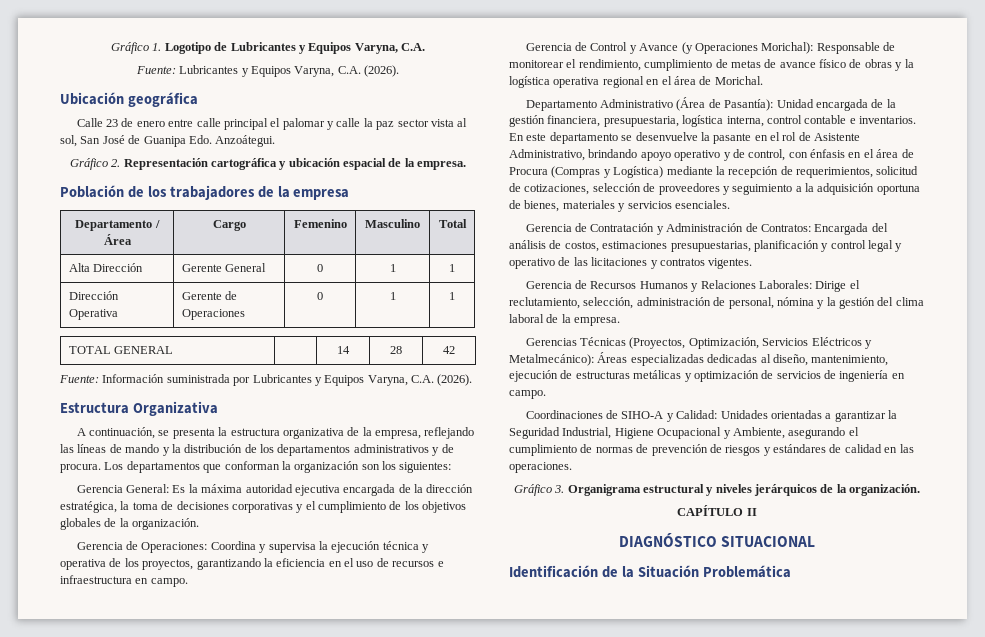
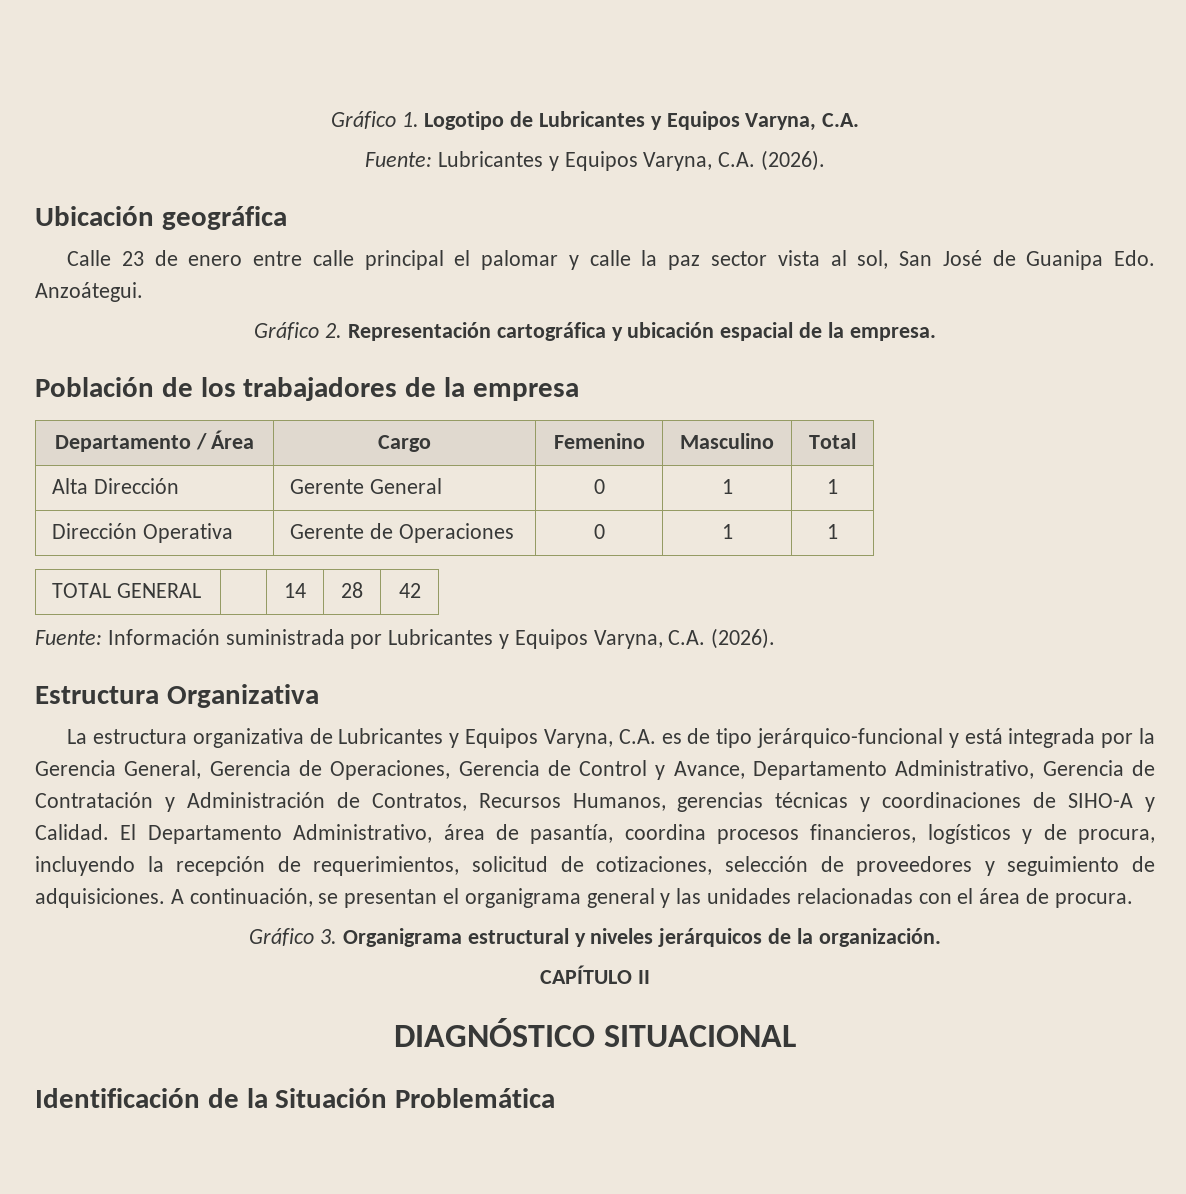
[76,427,475,439] [60,444,454,456] [60,461,452,473] [76,484,474,496] [60,501,467,513] [60,518,200,530] [76,541,430,553] [60,558,444,570] [60,575,188,587] [525,42,896,54] [509,59,914,71] [509,76,763,88] [525,97,896,111] [509,115,916,127] [509,132,861,144] [509,149,914,161] [509,166,713,178] A continuación, se presenta la estructura organizativa de la empresa, reflejando las líneas de mando y la distribución de los departamentos administrativos y de procura. Los departamentos que conforman la organización son los siguientes: // Gerencia General: Es la máxima autoridad ejecutiva encargada de la dirección estratégica, la toma de decisiones corporativas y el cumplimiento de los objetivos globales de la organización. // Gerencia de Operaciones: Coordina y supervisa la ejecución técnica y operativa de los proyectos, garantizando la eficiencia en el uso de recursos e infraestructura en campo. // Gerencia de Control y Avance (y Operaciones Morichal): Responsable de monitorear el rendimiento, cumplimiento de metas de avance físico de obras y la logística operativa regional en el área de Morichal. // Departamento Administrativo (Área de Pasantía): Unidad encargada de la gestión financiera, presupuestaria, logística interna, control contable e inventarios. En este departamento se desenvuelve la pasante en el rol de Asistente Administrativo, brindando apoyo operativo y de control, con énfasis en el área de Procura (Compras y Logística) mediante -> [67,728,1155,748] [35,760,1155,780] [35,792,1155,812] [35,824,1155,844] [35,856,135,876] La estructura organizativa de Lubricantes y Equipos Varyna, C.A. es de tipo jerárquico-funcional y está integrada por la Gerencia General, Gerencia de Operaciones, Gerencia de Control y Avance, Departamento Administrativo, Gerencia de Contratación y Administración de Contratos, Recursos Humanos, gerencias técnicas y coordinaciones de SIHO-A y Calidad. El Departamento Administrativo, área de pasantía, coordina procesos financieros, logísticos y de procura, incluyendo
[795,183,920,195] [509,200,730,212] [525,223,888,235] [509,240,903,252] [509,257,753,269] [525,280,860,292] [509,297,924,309] [509,314,621,326] [525,337,872,349] [509,352,889,366] [509,370,905,382] [509,390,546,399] [525,410,898,422] [509,427,859,439] [509,444,914,456] [509,462,572,473] a la adquisición oportuna de bienes, materiales y servicios esenciales. // Gerencia de Contratación y Administración de Contratos: Encargada del análisis de costos, estimaciones presupuestarias, planificación y control legal y operativo de las licitaciones y contratos vigentes. // Gerencia de Recursos Humanos y Relaciones Laborales: Dirige el reclutamiento, selección, administración de personal, nómina y la gestión del clima laboral de la empresa. // Gerencias Técnicas (Proyectos, Optimización, Servicios Eléctricos y Metalmecánico): Áreas especializadas dedicadas al diseño, mantenimiento, ejecución de estructuras metálicas y optimización de servicios de ingeniería en campo. // Coordinaciones de SIHO-A y Calidad: Unidades orientadas a garantizar la Seguridad Industrial, Higiene Ocupacional y Ambiente, asegurando el cumplimiento de normas de prevención de riesgos y estándares de calidad en las operaciones. -> [1132,856,1155,872] [35,888,1133,908] de adquisiciones. A continuación, se presentan el organigrama general y las unidades relacionadas con el área de procura.

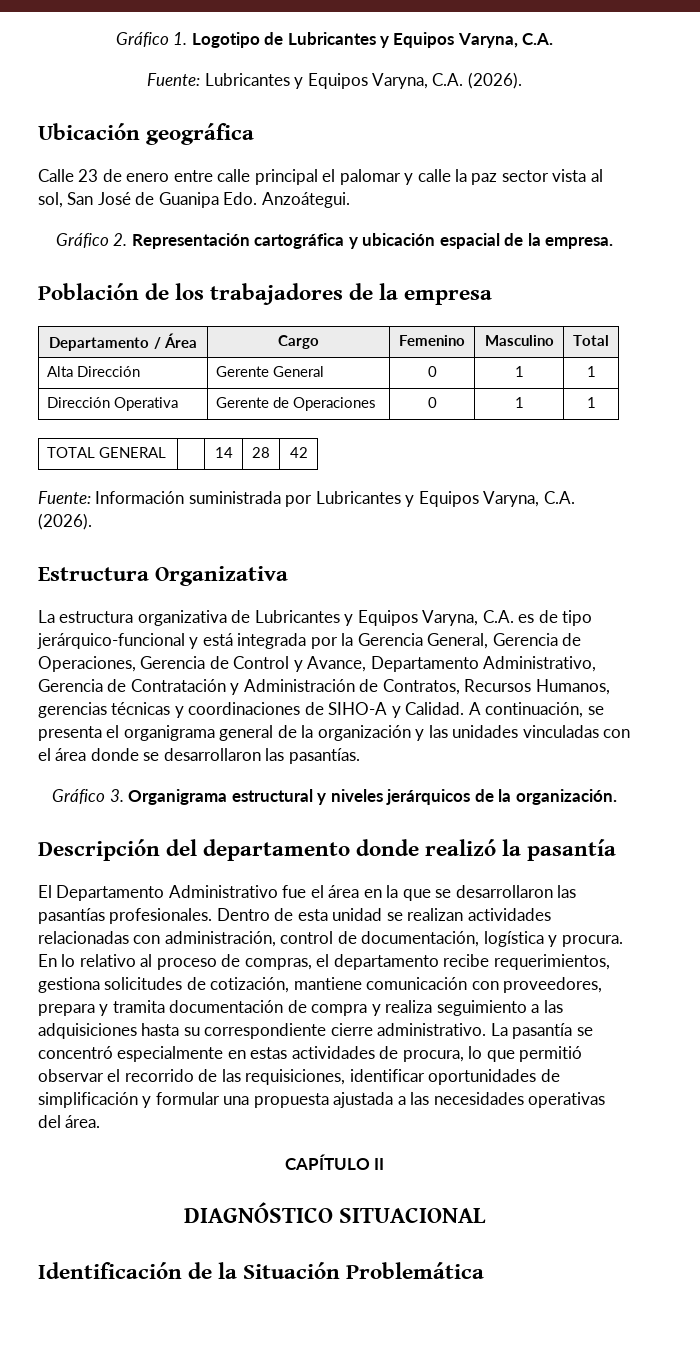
[120,824,1155,844] [35,856,1155,876] [35,888,165,908] El Departamento Administrativo, área de pasantía, coordina procesos financieros, logísticos y de procura, incluyendo la recepción de requerimientos, solicitud de cotizaciones, selección de proveedores y seguimiento de adquisiciones. -> (465, 708) none
[344,889,438,908] presentan -> [38,726,102,741] presenta
(655, 898) none -> [277,725,411,741] de la organización
[796,888,913,904] relacionadas -> [522,725,599,738] vinculadas
[1026,888,1133,908] de procura. -> [90,748,360,764] donde se desarrollaron las pasantías.
(941, 937) none -> [38,839,617,861] [38,885,577,901] [38,908,551,924] [38,931,623,947] [38,954,610,970] [38,977,603,993] [38,1000,563,1016] [38,1023,593,1039] [38,1046,583,1062] [38,1069,560,1085] [38,1092,606,1108] [38,1115,101,1128] // Descripción del departamento donde realizó la pasantía // El Departamento Administrativo fue el área en la que se desarrollaron las pasantías profesionales. Dentro de esta unidad se realizan actividades relacionadas con administración, control de documentación, logística y procura. En lo relativo al proceso de compras, el departamento recibe requerimientos, gestiona solicitudes de cotización, mantiene comunicación con proveedores, prepara y tramita documentación de compra y realiza seguimiento a las adquisiciones hasta su correspondiente cierre administrativo. La pasantía se concentró especialmente en estas actividades de procura, lo que permitió observar el recorrido de las requisiciones, identificar oportunidades de simplificación y formular una propuesta ajustada a las necesidades operativas del área.

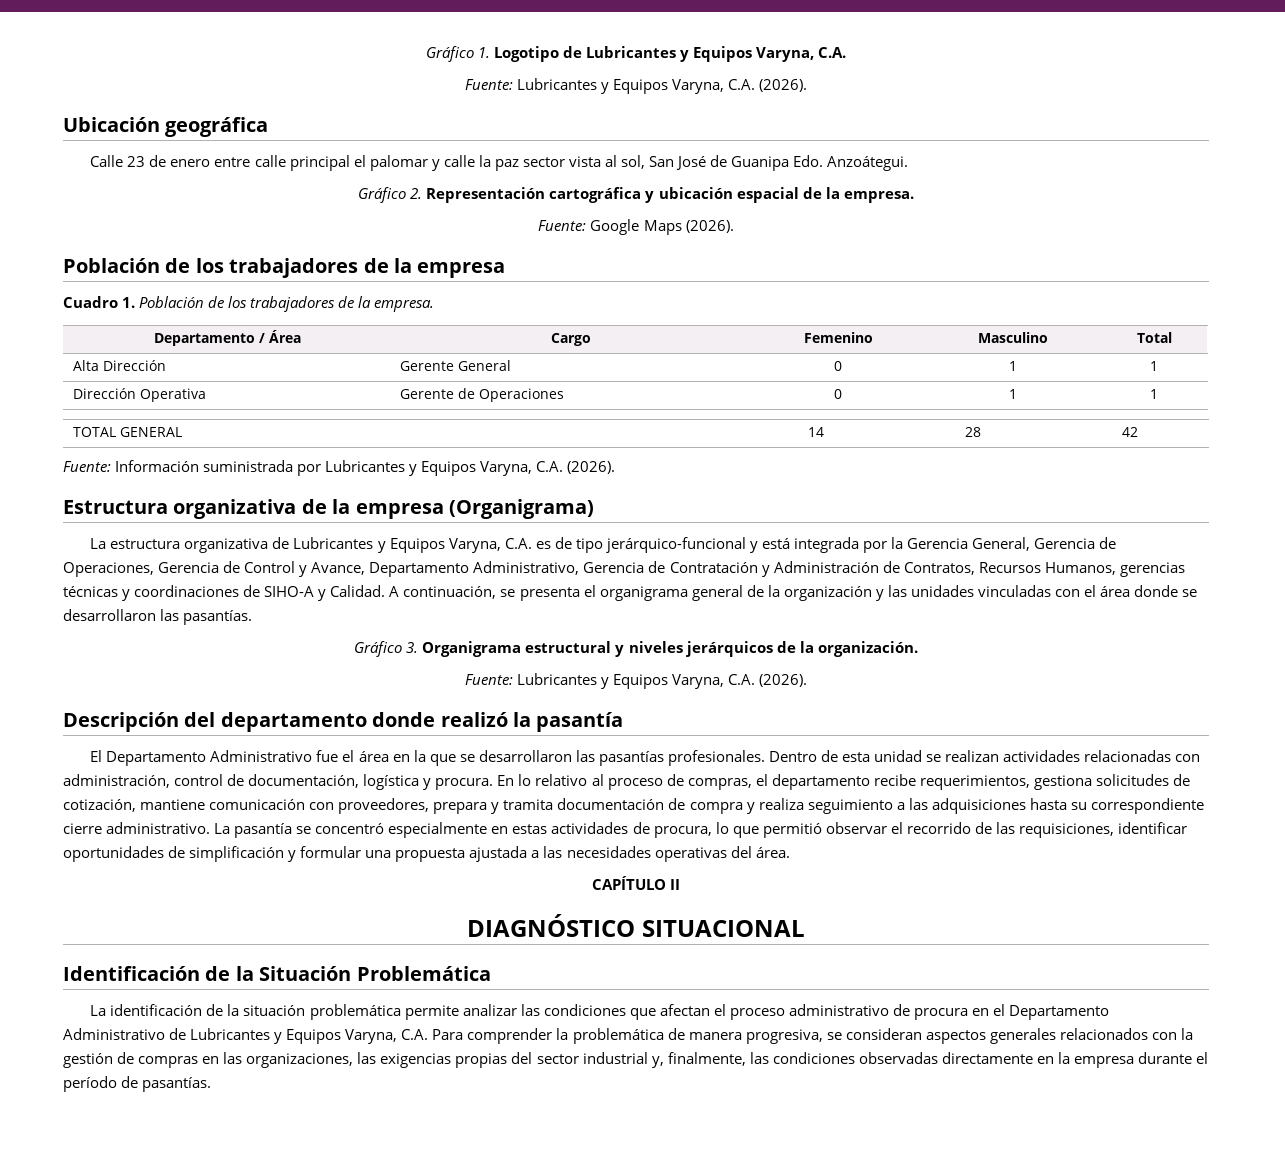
(614, 243) none -> [538,219,734,235] // Fuente: Google Maps (2026).
(493, 297) none -> [63,296,435,312] // Cuadro 1. Población de los trabajadores de la empresa.
[155,566,289,586] Organizativa -> [173,499,594,519] organizativa de la empresa (Organigrama)
(617, 797) none -> [464,673,808,689] // Fuente: Lubricantes y Equipos Varyna, C.A. (2026).
(485, 1270) none -> [90,1004,1110,1020] [63,1028,1193,1044] [63,1052,1209,1068] [63,1076,212,1092] // La identificación de la situación problemática permite analizar las condiciones que afectan el proceso administrativo de procura en el Departamento Administrativo de Lubricantes y Equipos Varyna, C.A. Para comprender la problemática de manera progresiva, se consideran aspectos generales relacionados con la gestión de compras en las organizaciones, las exigencias propias del sector industrial y, finalmente, las condiciones observadas directamente en la empresa durante el período de pasantías.

